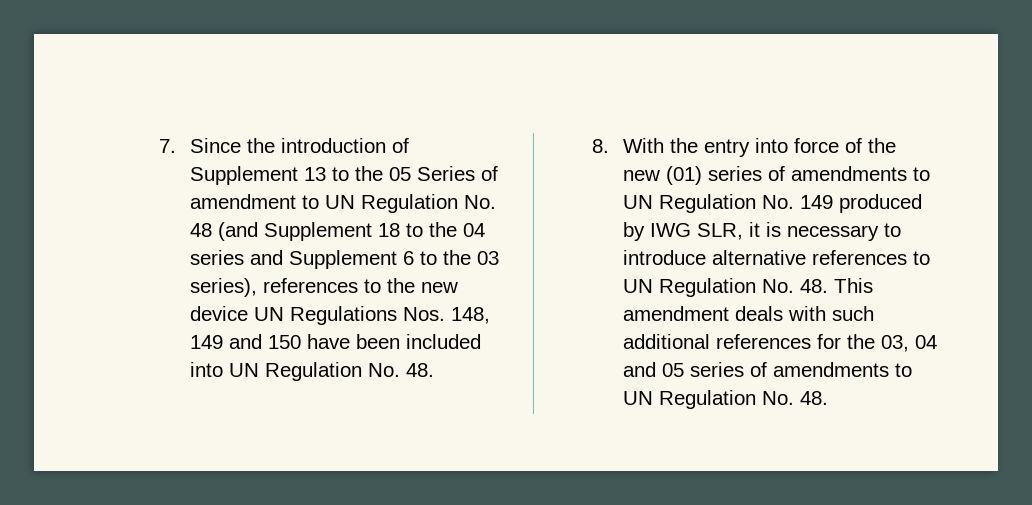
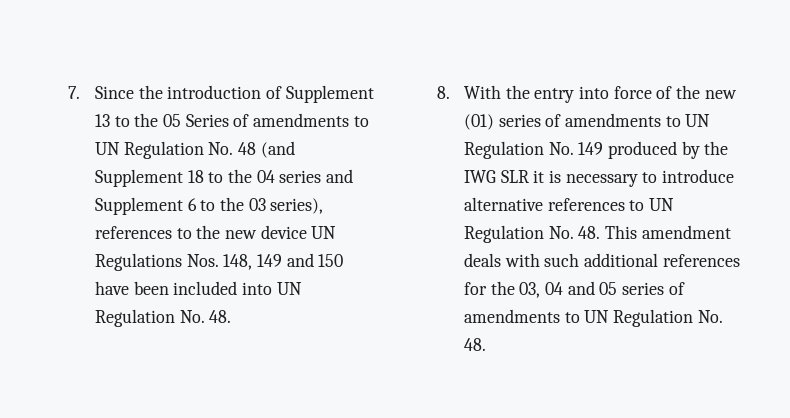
[190,194,297,209] amendment -> [253,113,350,127] amendments
[650,223,744,240] IWG SLR, -> [704,141,729,155] [463,170,529,183] the IWG SLR

